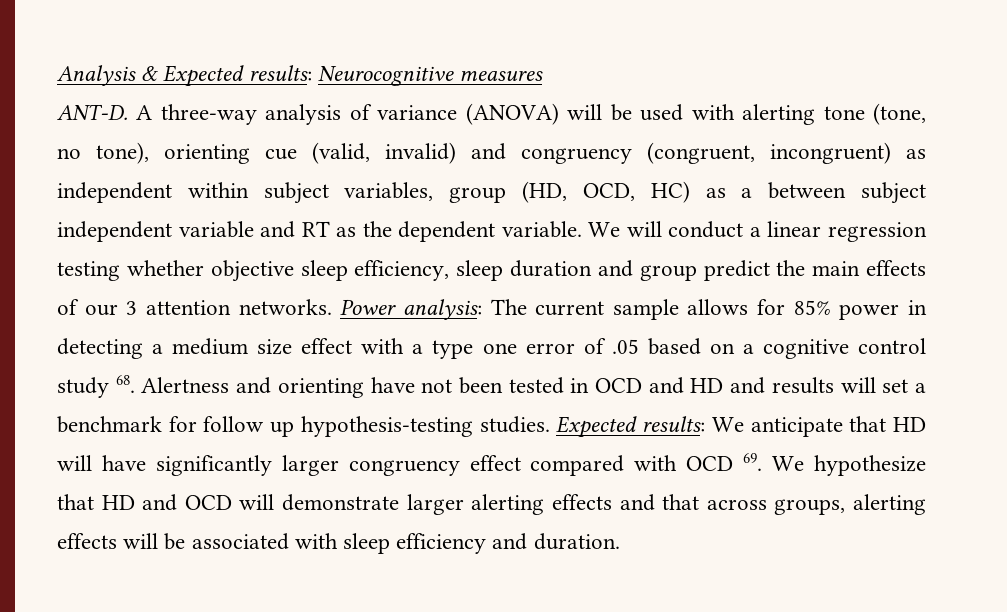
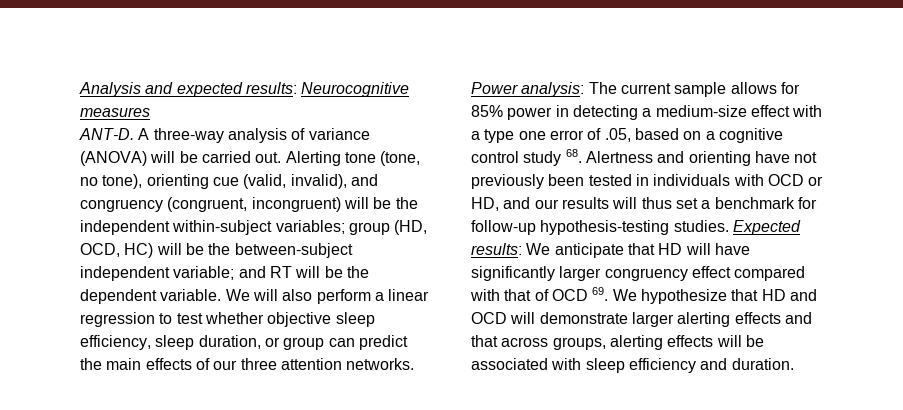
[141,65,245,87] & Expected -> [145,82,243,97] and expected
[640,104,816,125] used with alerting -> [201,151,341,166] carried out. Alerting
[385,142,456,164] invalid) -> [290,174,347,189] invalid),
[906,149,926,159] [57,181,926,204] [57,221,357,242] as independent within subject variables, group (HD, OCD, HC) as a between subject independent variable and RT as -> [343,197,418,209] [80,220,428,235] [80,243,353,258] [80,266,343,281] will be the independent within-subject variables; group (HD, OCD, HC) will be the between-subject independent variable; and RT will be
[668,221,744,238] conduct -> [282,289,371,304] also perform
[57,261,120,281] testing -> [159,313,203,324] to test
[509,260,697,281] duration and group -> [198,335,355,350] duration, or group can
[126,301,138,315] 3 -> [240,358,277,370] three
[172,338,293,355] medium size -> [655,105,747,117] medium-size
[611,339,639,354] .05 -> [604,128,631,142] .05,
(453, 386) none -> [471,174,544,189] previously
[595,377,766,394] OCD and HD and -> [653,174,824,186] [471,197,559,211] individuals with OCD or HD, and our
(876, 385) none -> [641,197,672,209] thus
[203,416,295,437] follow up -> [471,220,536,235] follow-up
(678, 463) none -> [504,289,549,301] that of

